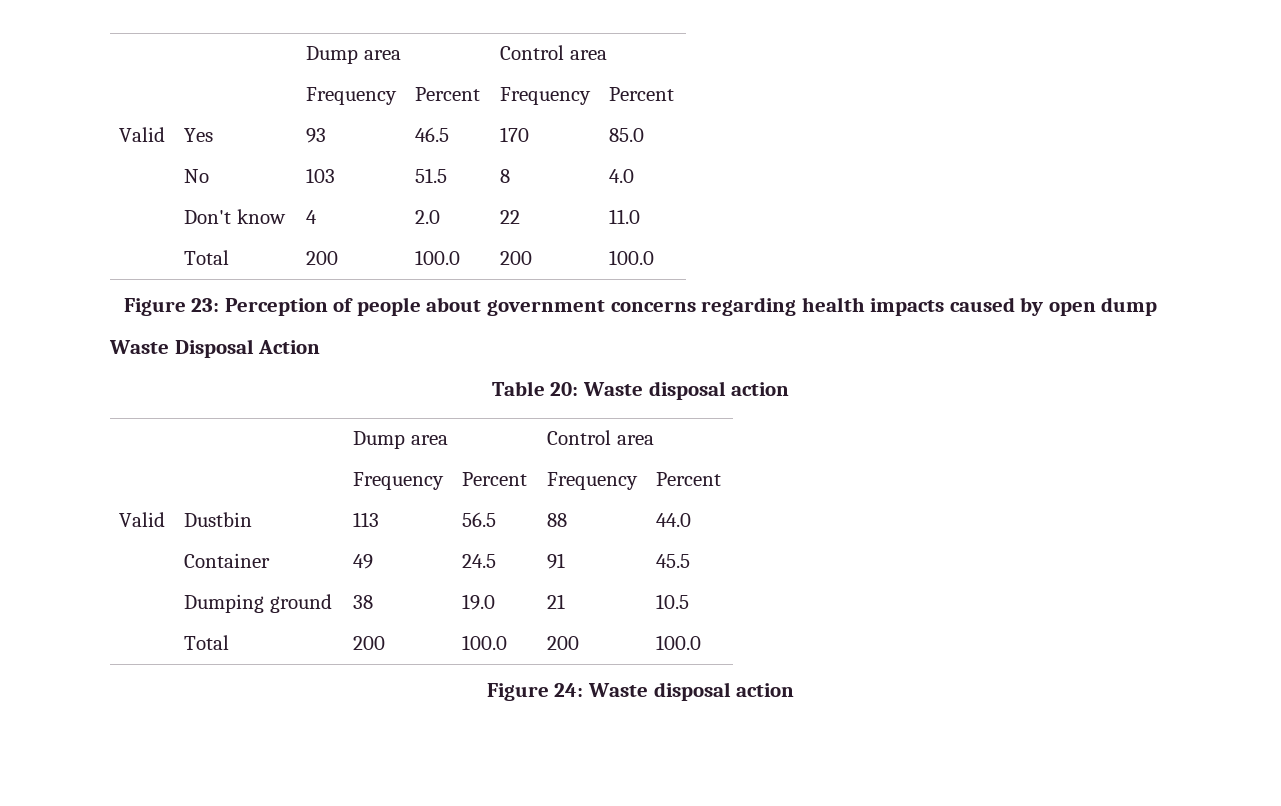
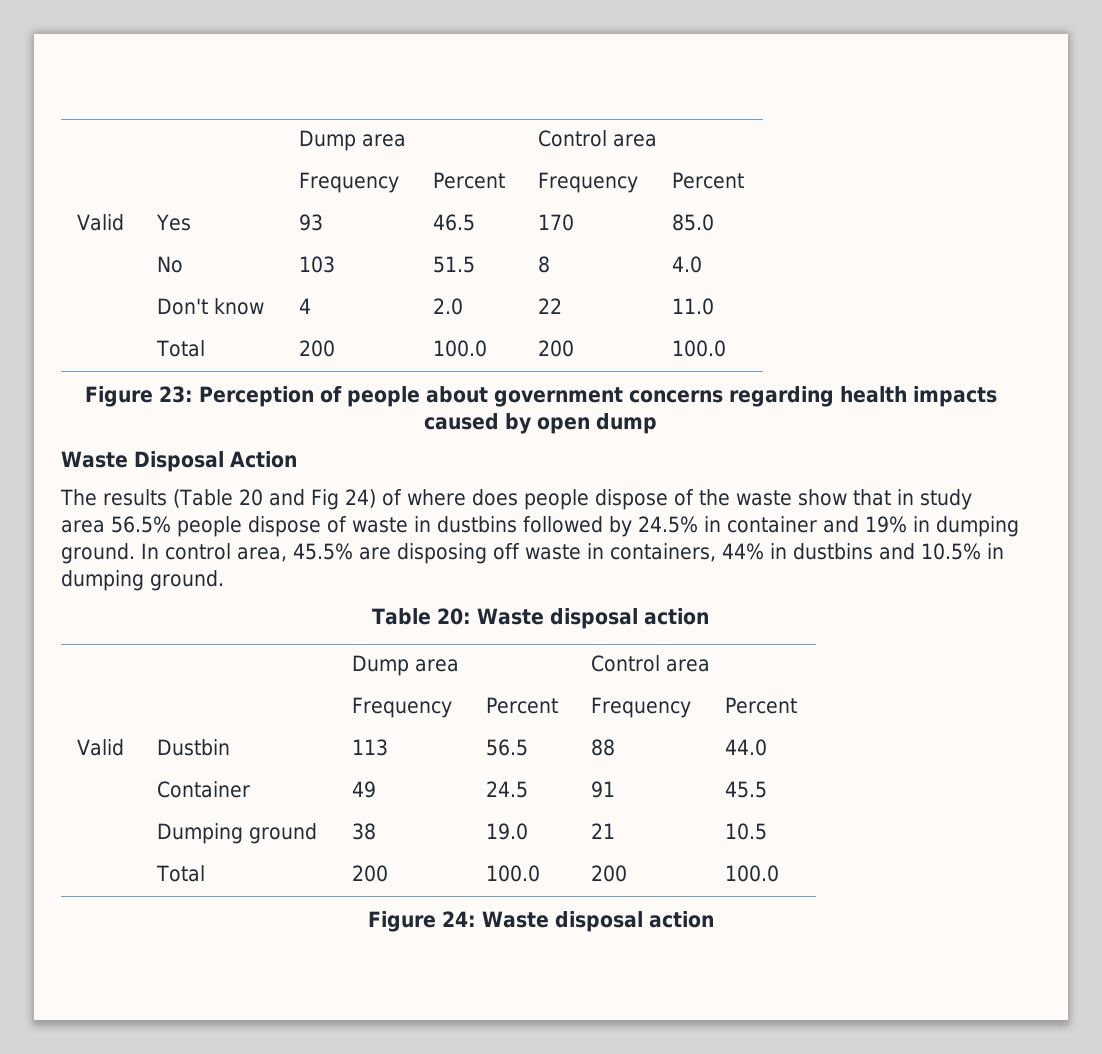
(321, 347) none -> [60,489,972,510] [61,516,1019,537] [61,543,1004,564] [61,570,224,591] // The results (Table 20 and Fig 24) of where does people dispose of the waste show that in study area 56.5% people dispose of waste in dustbins followed by 24.5% in container and 19% in dumping ground. In control area, 45.5% are disposing off waste in containers, 44% in dustbins and 10.5% in dumping ground.

